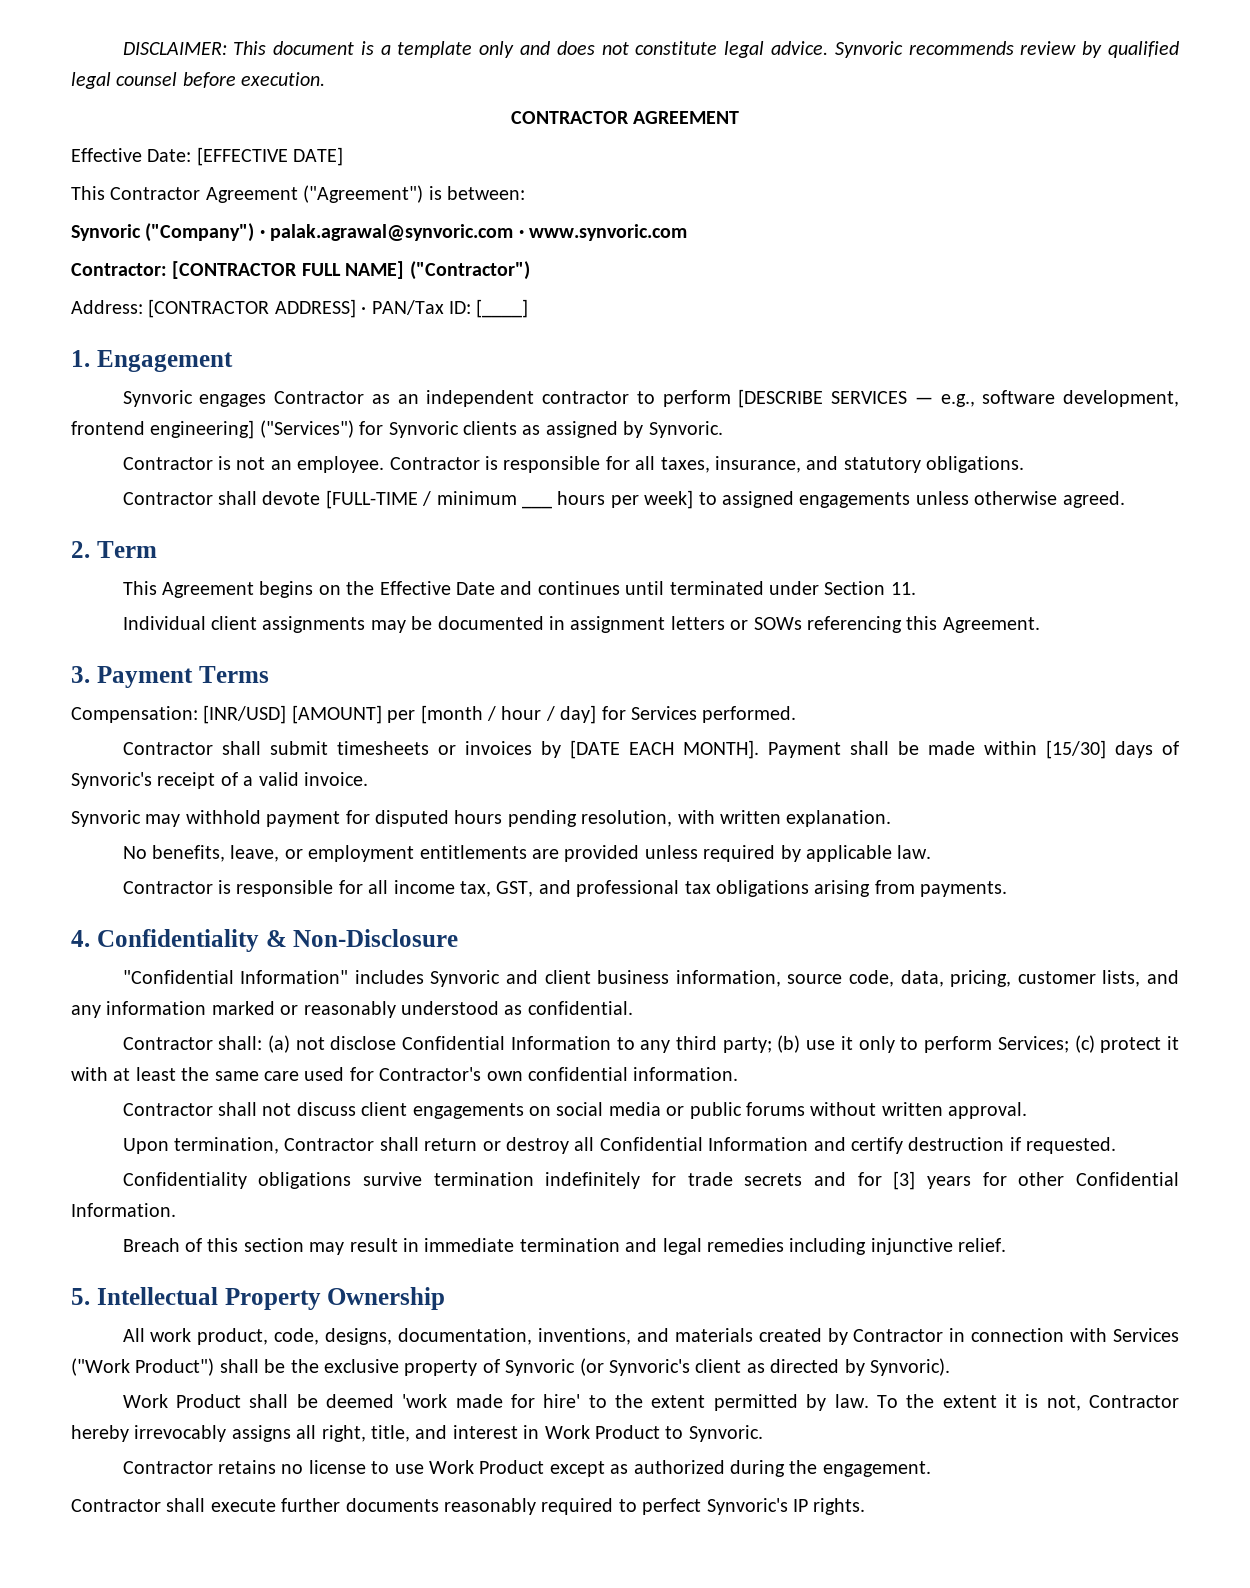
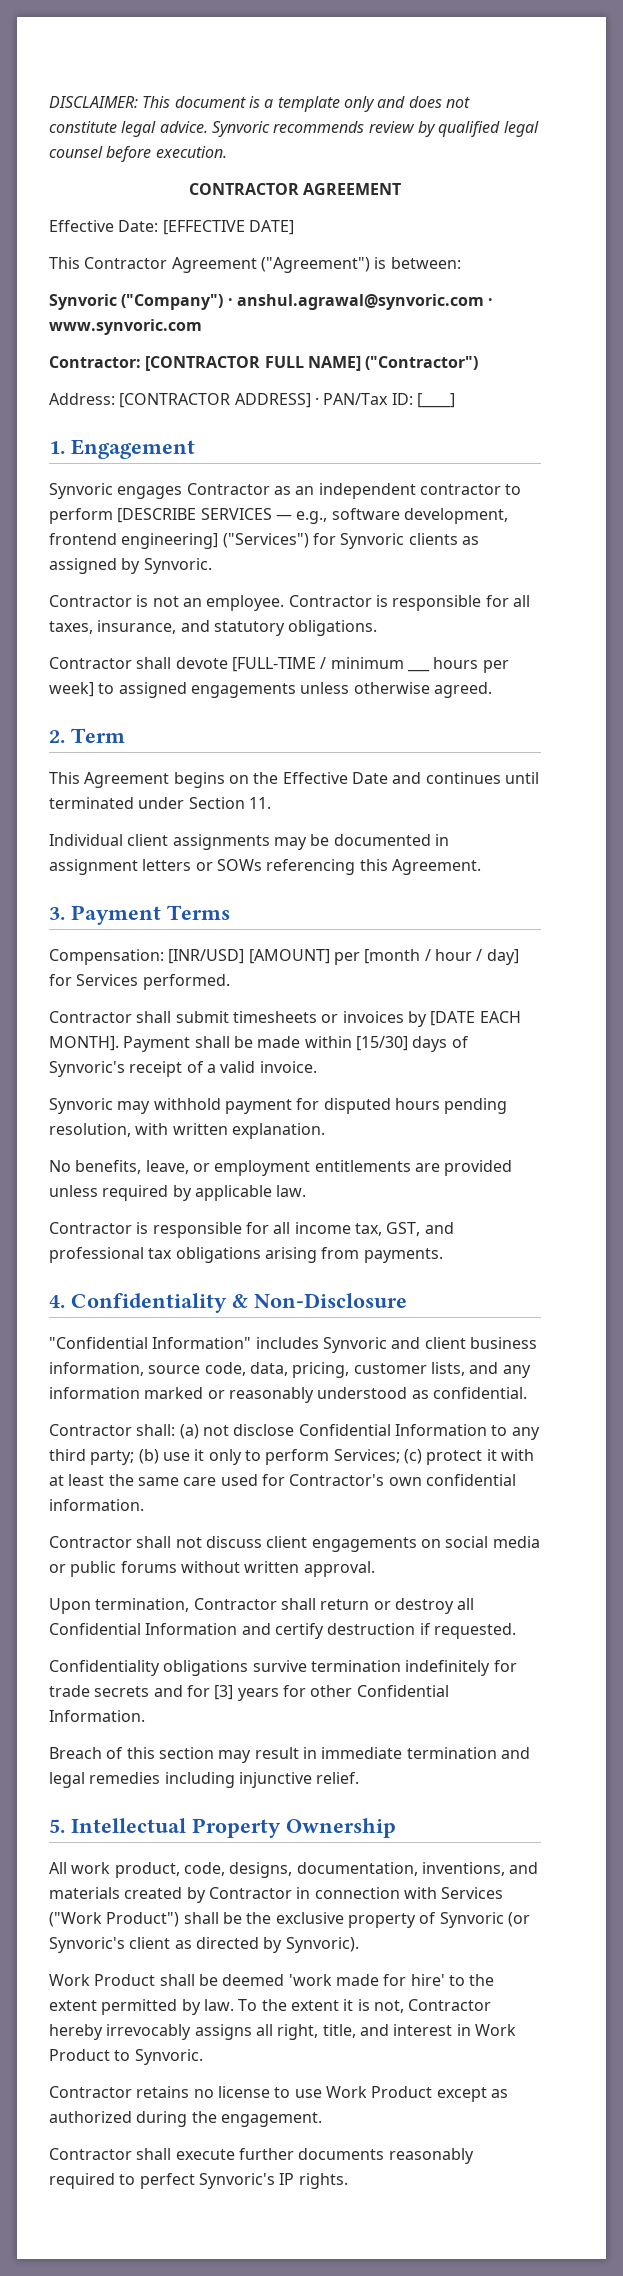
[270,224,514,241] palak.agrawal@synvoric.com -> [236,294,484,310] anshul.agrawal@synvoric.com

